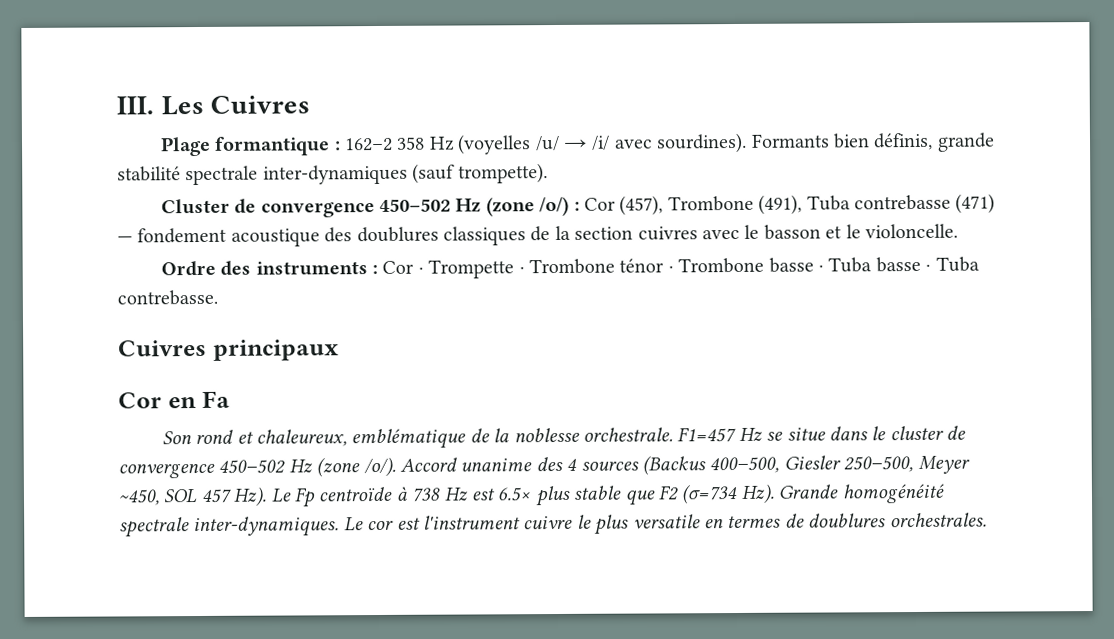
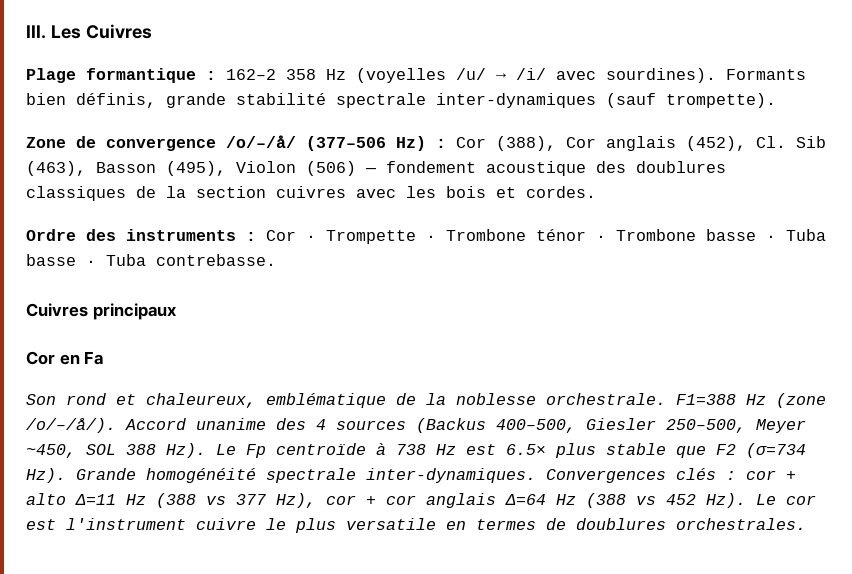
[160,193,996,218] Cluster de convergence 450–502 Hz (zone /o/) : Cor (457), Trombone (491), Tuba contrebasse (471) -> [26,135,826,151] [26,161,356,176] Zone de convergence /o/–/å/ (377–506 Hz) : Cor (388), Cor anglais (452), Cl. Sib (463), Basson (495), Violon (506)
[744,223,958,240] le basson et le violoncelle. -> [406,186,596,198] les bois et cordes.
[677,425,967,443] [118,456,396,479] F1=457 Hz se situe dans le cluster de convergence 450–502 Hz (zone /o/). -> [676,393,826,408] [26,418,116,433] F1=388 Hz (zone /o/–/å/).
[200,488,232,503] 457 -> [126,444,156,455] 388
(340, 527) none -> [546,468,796,483] [26,493,746,508] Convergences clés : cor + alto Δ=11 Hz (388 vs 377 Hz), cor + cor anglais Δ=64 Hz (388 vs 452 Hz).

